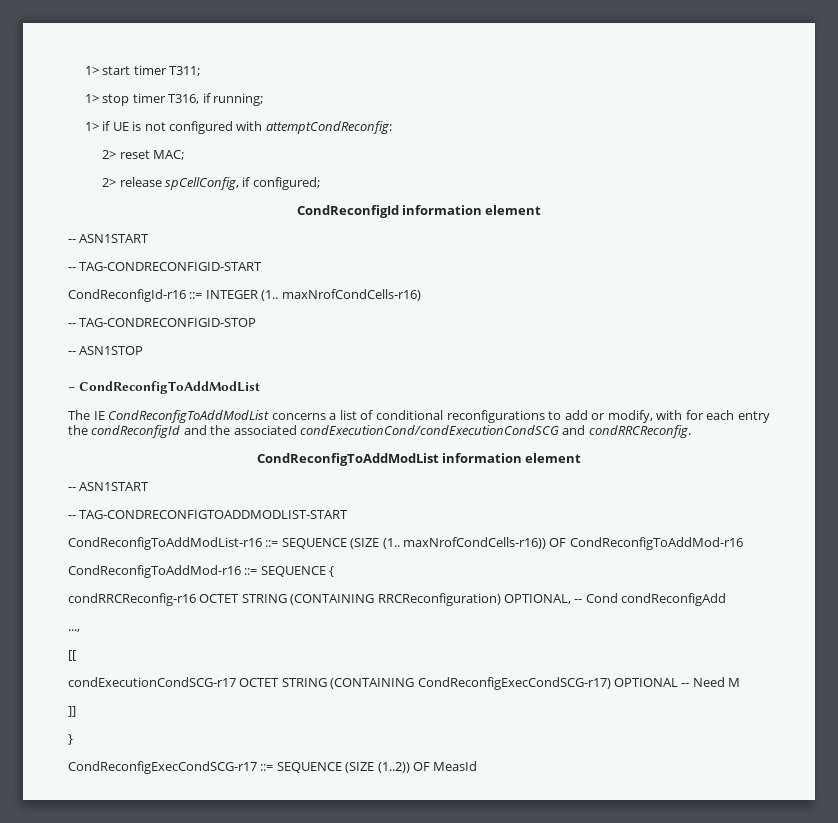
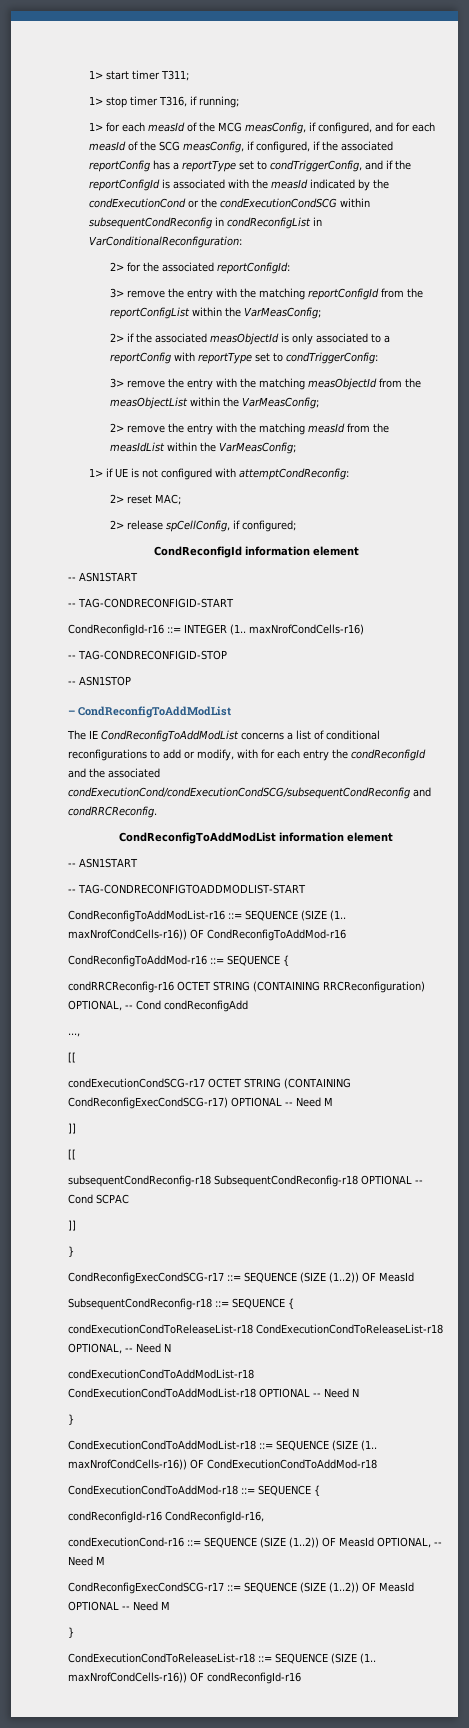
(263, 99) none -> [89,122,436,134] [89,141,394,153] [89,160,412,172] [89,179,390,191] [89,198,371,208] [89,217,323,229] [89,236,243,248] [110,262,291,274] [110,288,424,300] [110,307,322,319] [110,333,391,345] [110,352,379,364] [110,378,422,390] [110,397,320,409] [110,423,390,435] [110,442,297,454] // 1> for each measId of the MCG measConfig, if configured, and for each measId of the SCG measConfig, if configured, if the associated reportConfig has a reportType set to condTriggerConfig, and if the reportConfigId is associated with the measId indicated by the condExecutionCond or the condExecutionCondSCG within subsequentCondReconfig in condReconfigList in VarConditionalReconfiguration: // 2> for the associated reportConfigId: // 3> remove the entry with the matching reportConfigId from the reportConfigList within the VarMeasConfig; // 2> if the associated measObjectId is only associated to a reportConfig with reportType set to condTriggerConfig: // 3> remove the entry with the matching measObjectId from the measObjectList within the VarMeasConfig; // 2> remove the entry with the matching measId from the measIdList within the VarMeasConfig;
[299,425,559,435] condExecutionCond/condExecutionCondSCG -> [68,787,410,799] condExecutionCond/condExecutionCondSCG/subsequentCondReconfig
(76, 711) none -> [68,1149,76,1160] [68,1175,423,1187] [68,1194,129,1204] [68,1220,76,1231] // [[ // subsequentCondReconfig-r18 SubsequentCondReconfig-r18 OPTIONAL -- Cond SCPAC // ]]
(478, 766) none -> [68,1298,294,1310] [68,1324,443,1334] [68,1343,171,1354] [68,1369,254,1379] [68,1388,359,1398] [68,1414,74,1425] [68,1440,377,1451] [68,1459,377,1470] [68,1485,320,1496] [68,1511,264,1523] [68,1537,442,1548] [68,1556,105,1566] [68,1582,414,1594] [68,1601,170,1611] [68,1627,74,1638] [68,1653,376,1664] [68,1672,301,1684] // SubsequentCondReconfig-r18 ::= SEQUENCE { // condExecutionCondToReleaseList-r18 CondExecutionCondToReleaseList-r18 OPTIONAL, -- Need N // condExecutionCondToAddModList-r18 CondExecutionCondToAddModList-r18 OPTIONAL -- Need N // } // CondExecutionCondToAddModList-r18 ::= SEQUENCE (SIZE (1.. maxNrofCondCells-r16)) OF CondExecutionCondToAddMod-r18 // CondExecutionCondToAddMod-r18 ::= SEQUENCE { // condReconfigId-r16 CondReconfigId-r16, // condExecutionCond-r16 ::= SEQUENCE (SIZE (1..2)) OF MeasId OPTIONAL, -- Need M // CondReconfigExecCondSCG-r17 ::= SEQUENCE (SIZE (1..2)) OF MeasId OPTIONAL -- Need M // } // CondExecutionCondToReleaseList-r18 ::= SEQUENCE (SIZE (1.. maxNrofCondCells-r16)) OF condReconfigId-r16

